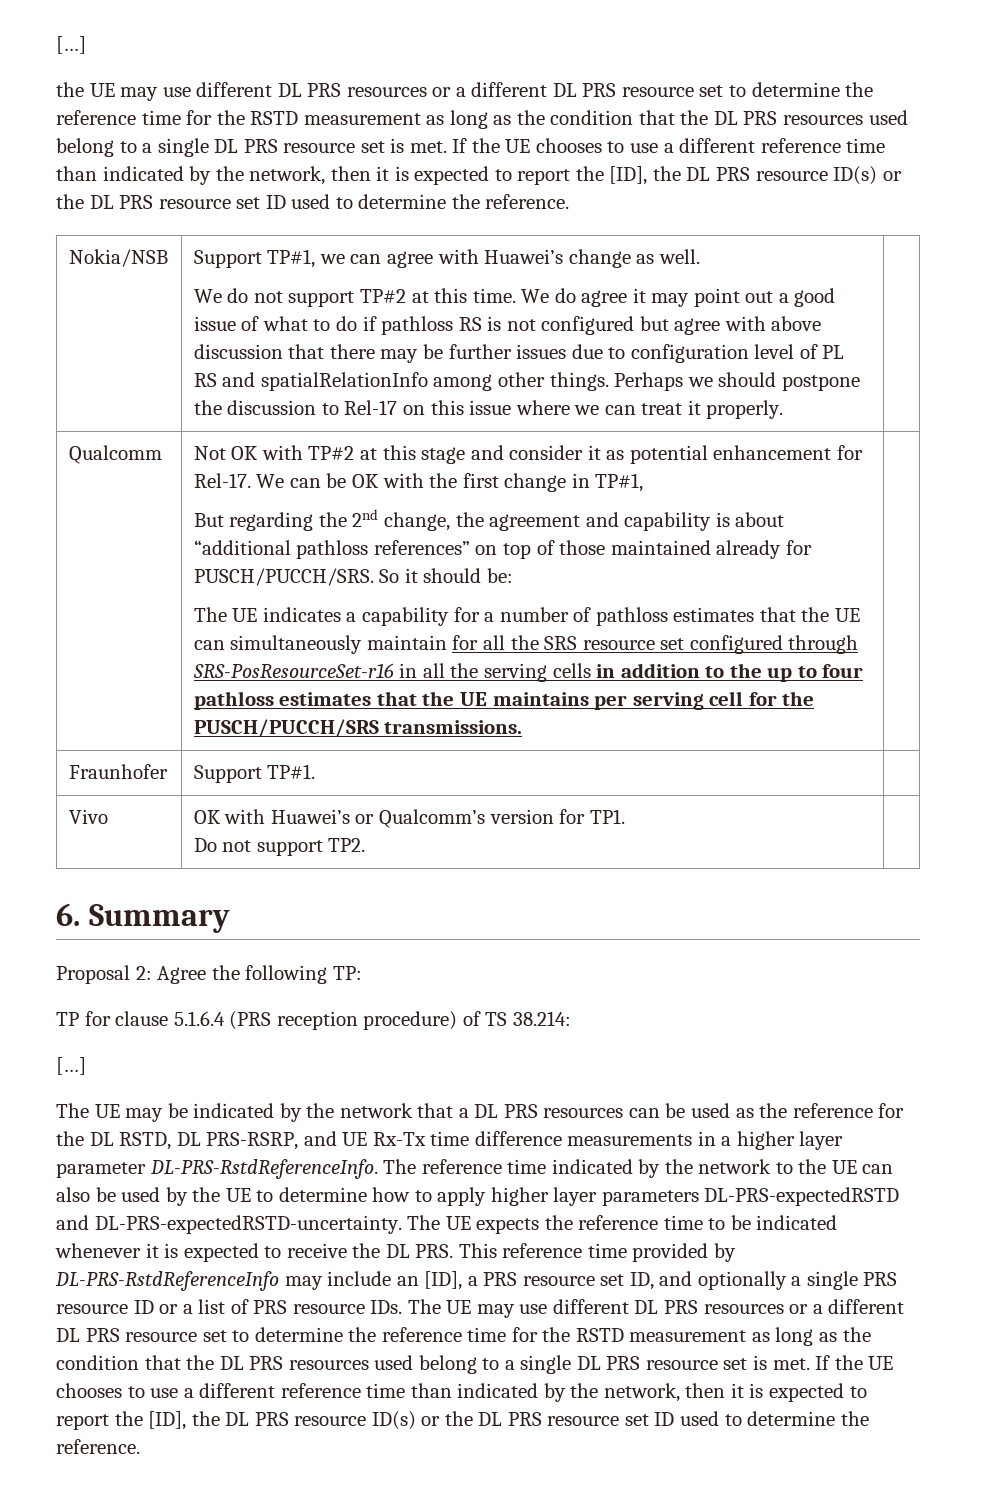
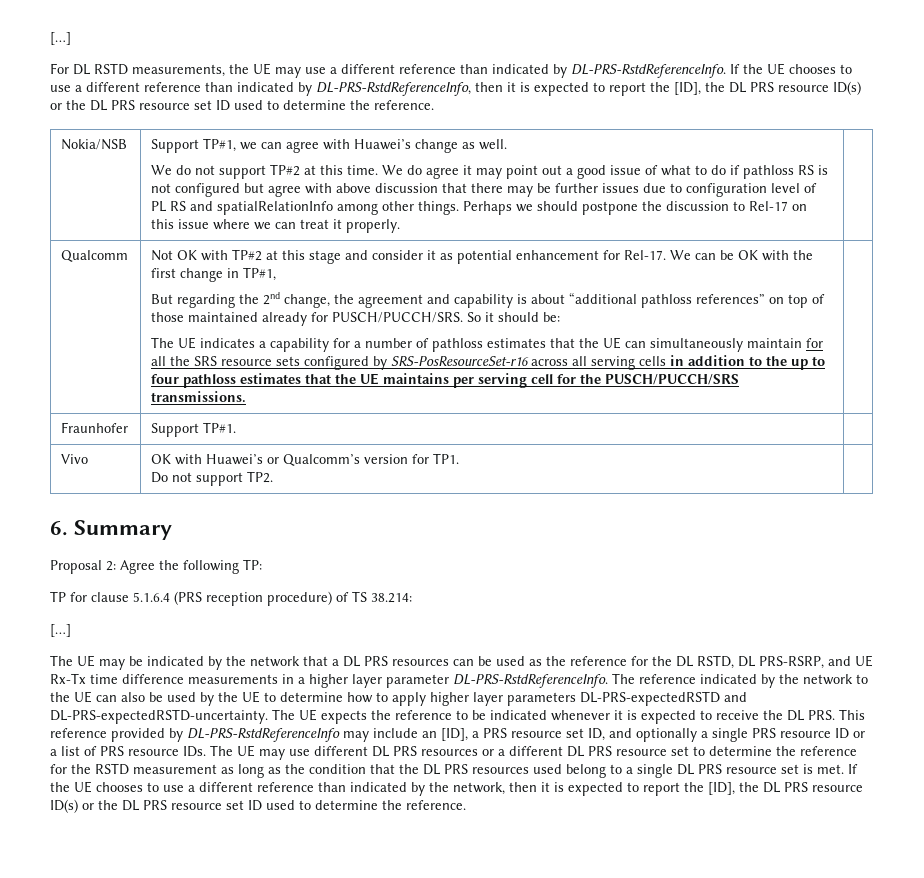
[56,36,86,54] [56,82,874,101] [56,110,908,129] [56,138,886,157] [56,166,326,185] […] // the UE may use different DL PRS resources or a different DL PRS resource set to determine the reference time for the RSTD measurement as long as the condition that the DL PRS resources used belong to a single DL PRS resource set is met. If the UE chooses to use a different reference time than indicated by the network, -> [50,32,71,45] [50,63,852,78] [50,82,471,96] […] // For DL RSTD measurements, the UE may use a different reference than indicated by DL-PRS-RstdReferenceInfo. If the UE chooses to use a different reference than indicated by DL-PRS-RstdReferenceInfo,
[660,635,859,654] [192,663,479,678] set configured through SRS-PosResourceSet-r16 in all the -> [276,356,588,370] sets configured by SRS-PosResourceSet-r16 across all
[507,1159,547,1174] time -> (696, 679) none
[663,1215,703,1230] time -> (452, 715) none
[587,1243,627,1258] time -> (107, 733) none
[467,1327,507,1342] time -> (857, 751) none
[366,1383,406,1398] time -> (314, 787) none

